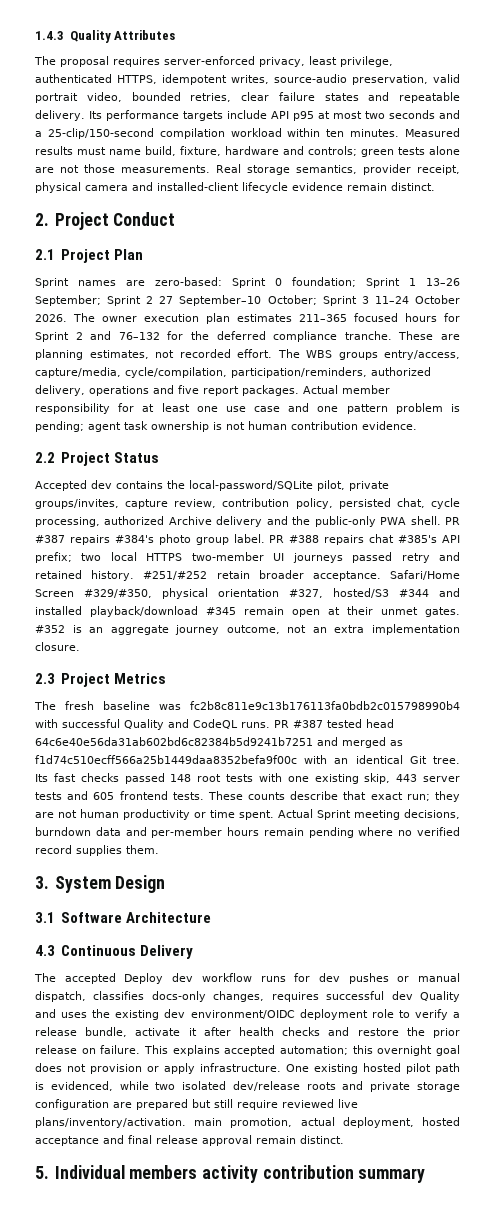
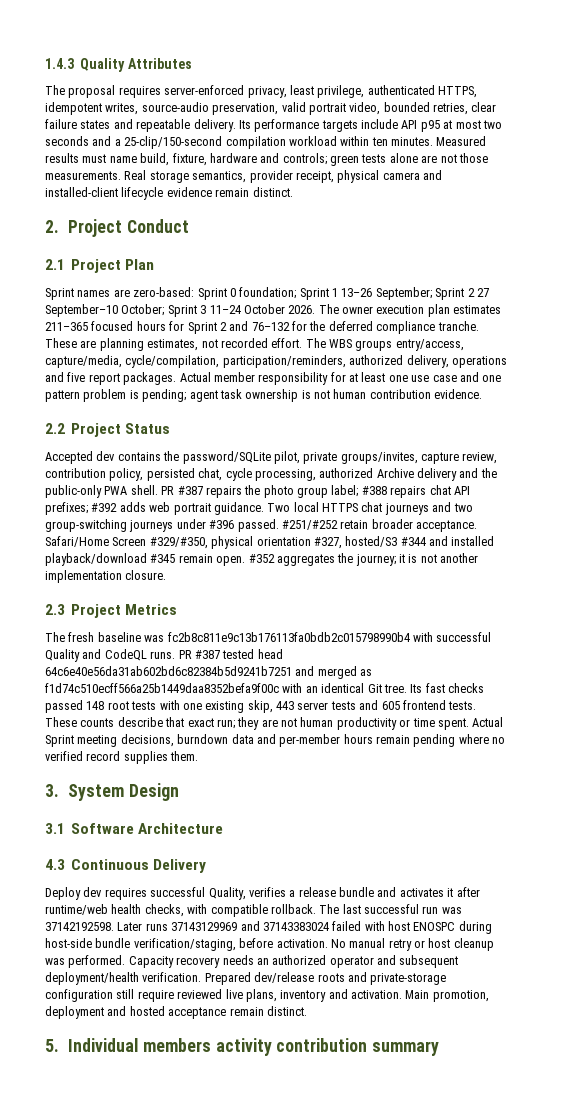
[189,480,313,491] local-password/SQLite -> [182,451,271,464] password/SQLite
[114,535,154,543] #384's -> [244,485,261,495] the
[233,534,285,543] label. PR -> [331,485,359,497] label;
[398,535,461,543] [35,552,461,563] [35,570,135,581] #385's API prefix; two local HTTPS two-member UI journeys passed retry and retained history. -> [453,486,470,495] [45,502,473,515] [45,519,279,532] API prefixes; #392 adds web portrait guidance. Two local HTTPS chat journeys and two group-switching journeys under #396 passed.
[292,606,460,617] [35,625,365,635] open at their unmet gates. #352 is an aggregate journey outcome, not an extra -> [216,553,479,566] open. #352 aggregates the journey; it is not another
[34,973,460,984] [35,991,460,1002] [35,1009,461,1020] [35,1027,460,1038] [35,1045,461,1056] [35,1063,460,1074] [35,1081,460,1092] [35,1099,358,1110] [35,1117,460,1128] [35,1135,252,1146] The accepted Deploy dev workflow runs for dev pushes or manual dispatch, classifies docs-only changes, requires successful dev Quality and uses the existing dev environment/OIDC deployment role to verify a release bundle, activate it after health checks and restore the prior release on failure. This explains accepted automation; this overnight goal does not provision or apply infrastructure. One existing hosted pilot path is evidenced, while two isolated dev/release roots and private storage configuration are prepared but still require reviewed live plans/inventory/activation. main promotion, actual deployment, hosted acceptance and final release approval -> [45,887,480,900] [45,904,462,917] [45,921,492,934] [45,938,494,951] [45,955,459,968] [45,972,447,985] [45,989,489,1002] [45,1006,227,1019] Deploy dev requires successful Quality, verifies a release bundle and activates it after runtime/web health checks, with compatible rollback. The last successful run was 37142192598. Later runs 37143129969 and 37143383024 failed with host ENOSPC during host-side bundle verification/staging, before activation. No manual retry or host cleanup was performed. Capacity recovery needs an authorized operator and subsequent deployment/health verification. Prepared dev/release roots and private-storage configuration still require reviewed live plans, inventory and activation. Main promotion, deployment and hosted acceptance

